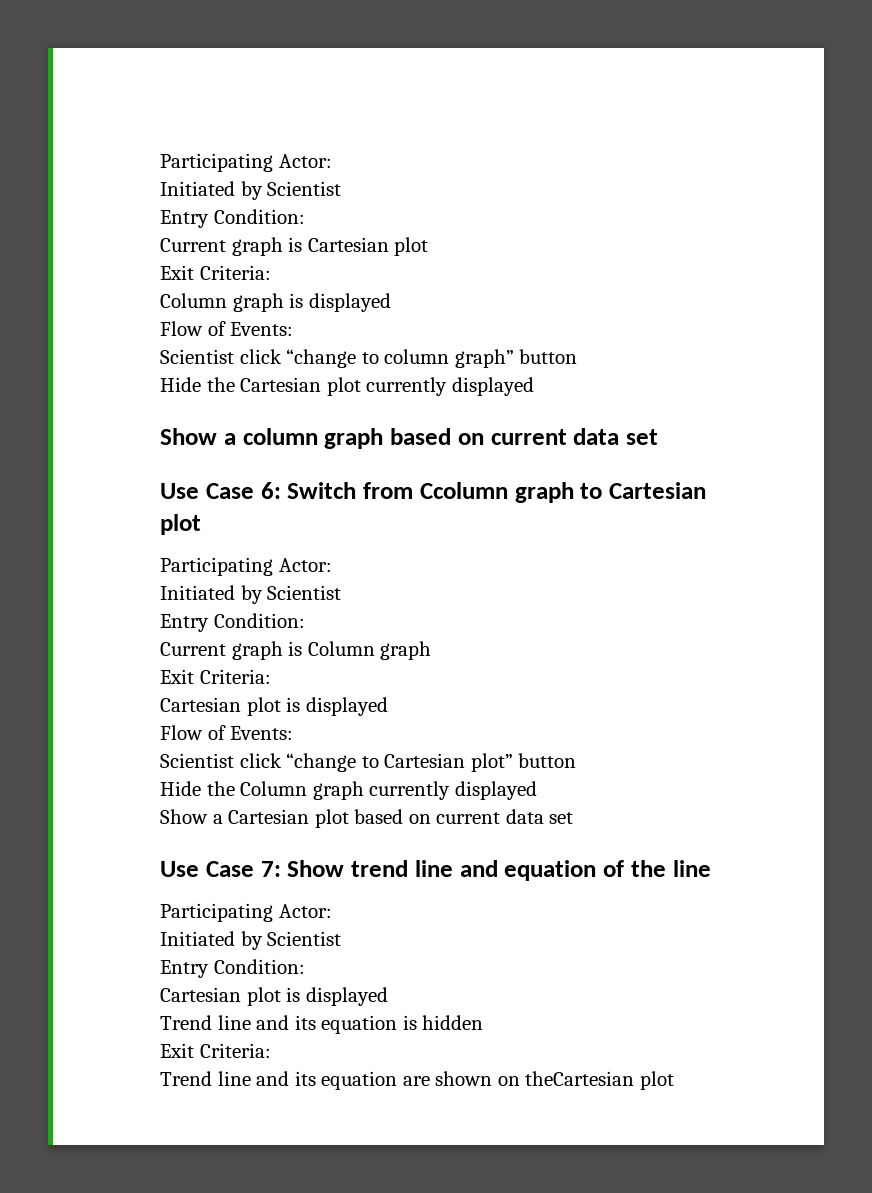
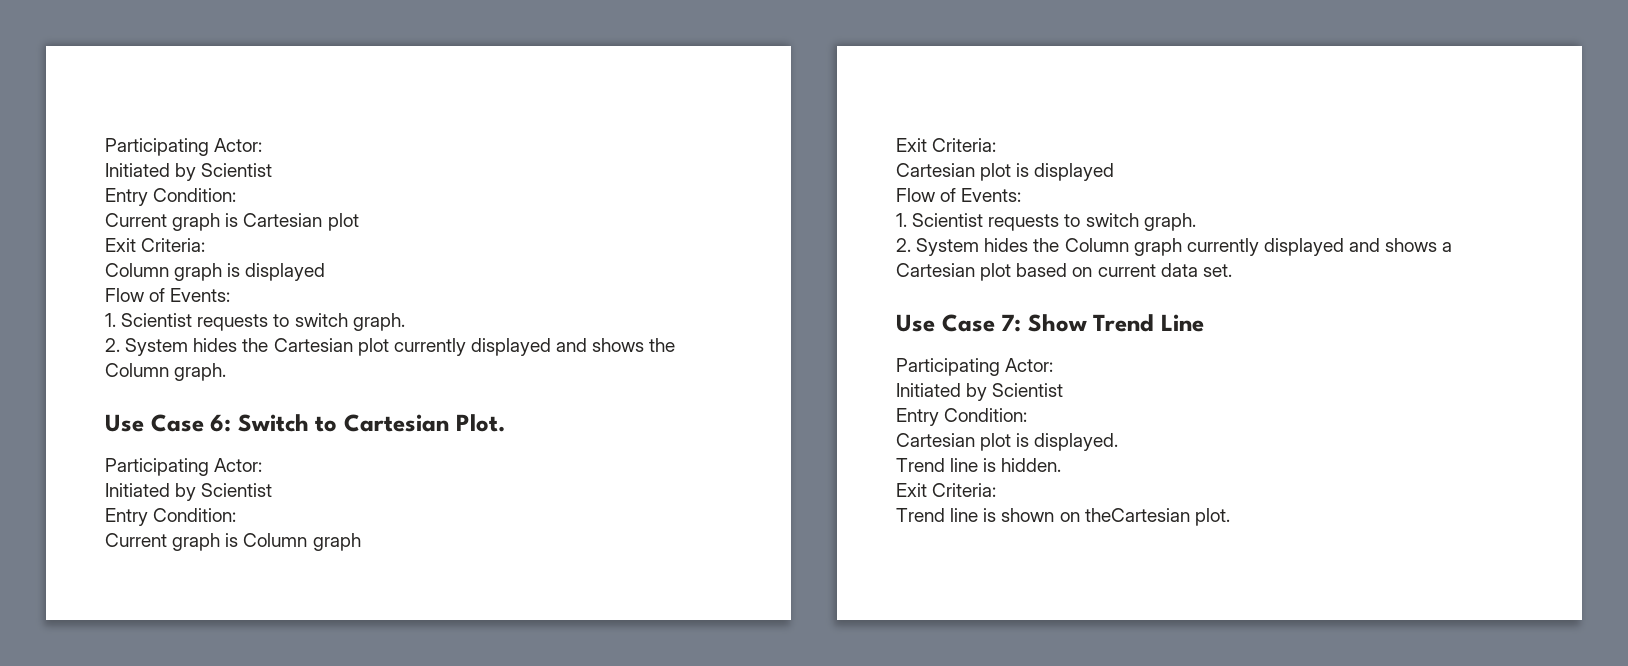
[160,349,578,368] [160,377,201,392] Scientist click “change to column graph” button // Hide -> [105,313,405,331] [105,338,238,356] 1. Scientist requests to switch graph. // 2. System hides
[160,428,658,449] // Show a column graph based on current data set -> [556,338,676,352] [105,363,227,381] and shows the Column graph.
[363,482,706,503] [160,514,201,535] from Ccolumn graph to Cartesian plot -> [315,414,505,432] to Cartesian Plot.
[160,753,577,772] [160,781,201,796] Scientist click “change to Cartesian plot” button // Hide -> [896,213,1196,231] [896,238,1029,256] 1. Scientist requests to switch graph. // 2. System hides
[160,809,208,824] // Show -> [1349,238,1438,252] and shows
[549,812,574,824] set -> [1202,264,1232,277] set.
[351,860,711,881] trend line and equation of the line -> [1093,314,1205,332] Trend Line
[305,987,388,1006] [160,1015,484,1034] displayed // Trend line and its equation is hidden -> [1034,433,1119,451] [896,458,1062,472] displayed. // Trend line is hidden.
[256,1071,430,1090] and its equation are -> [983,508,997,522] is
[639,1071,674,1090] plot -> [1194,508,1230,526] plot.

